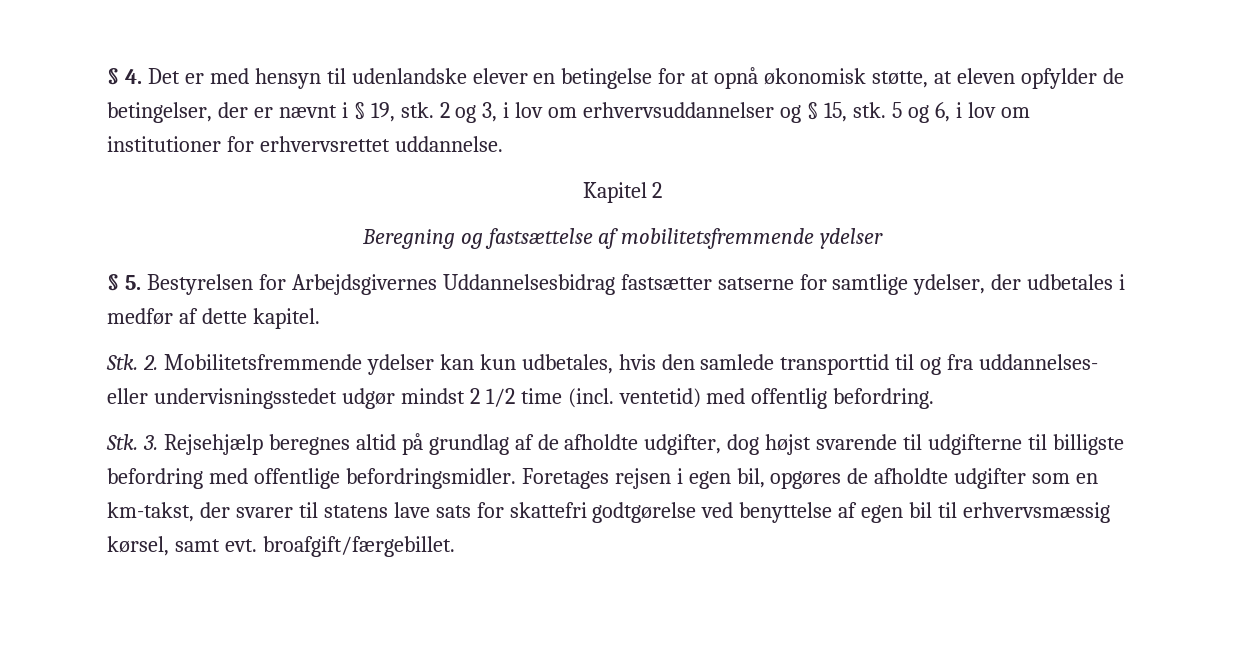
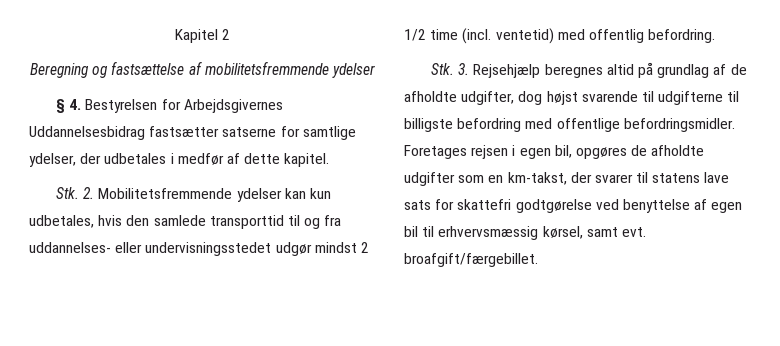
[107,67,1124,89] [107,102,1030,123] [107,136,503,152] § 4. Det er med hensyn til udenlandske elever en betingelse for at opnå økonomisk støtte, at eleven opfylder de betingelser, der er nævnt i § 19, stk. 2 og 3, i lov om erhvervsuddannelser og § 15, stk. 5 og 6, i lov om institutioner for erhvervsrettet uddannelse. // -> (174, 36) none
[124,275,141,290] 5. -> [69,99,82,110] 4.

